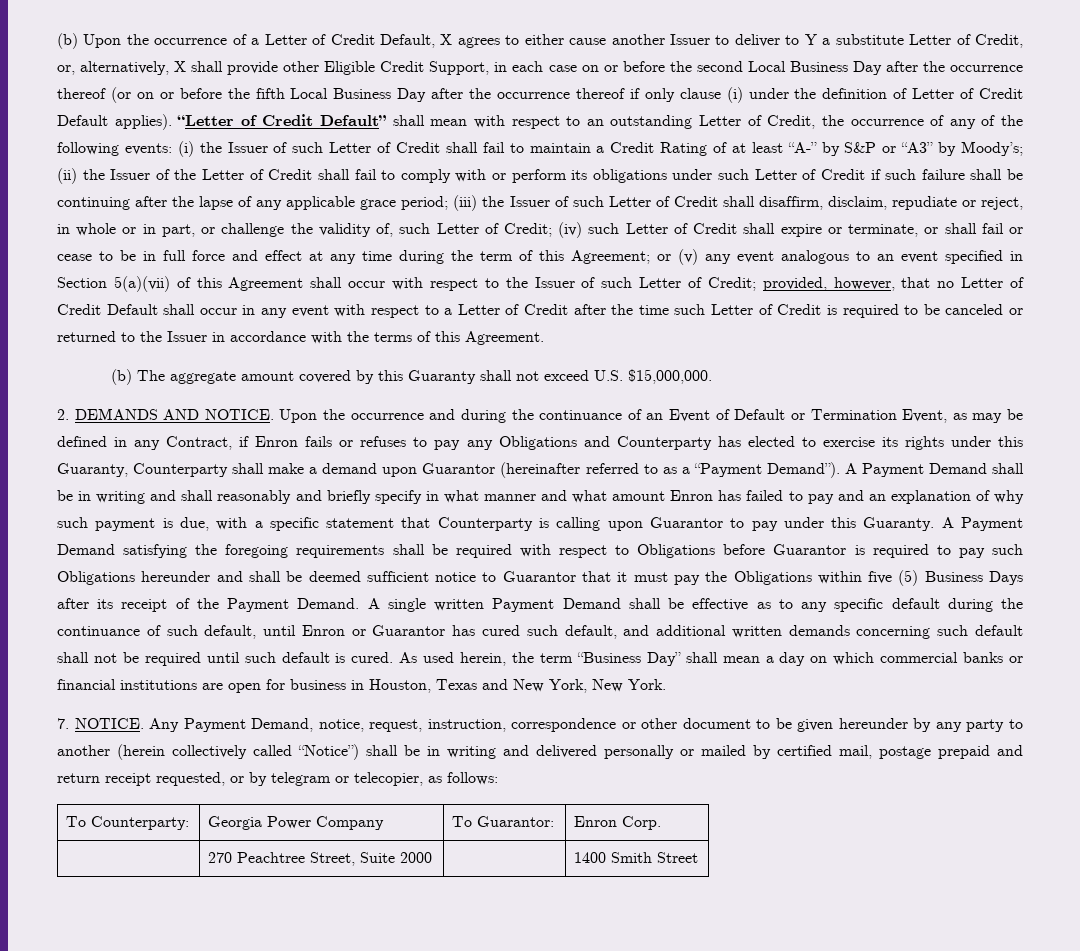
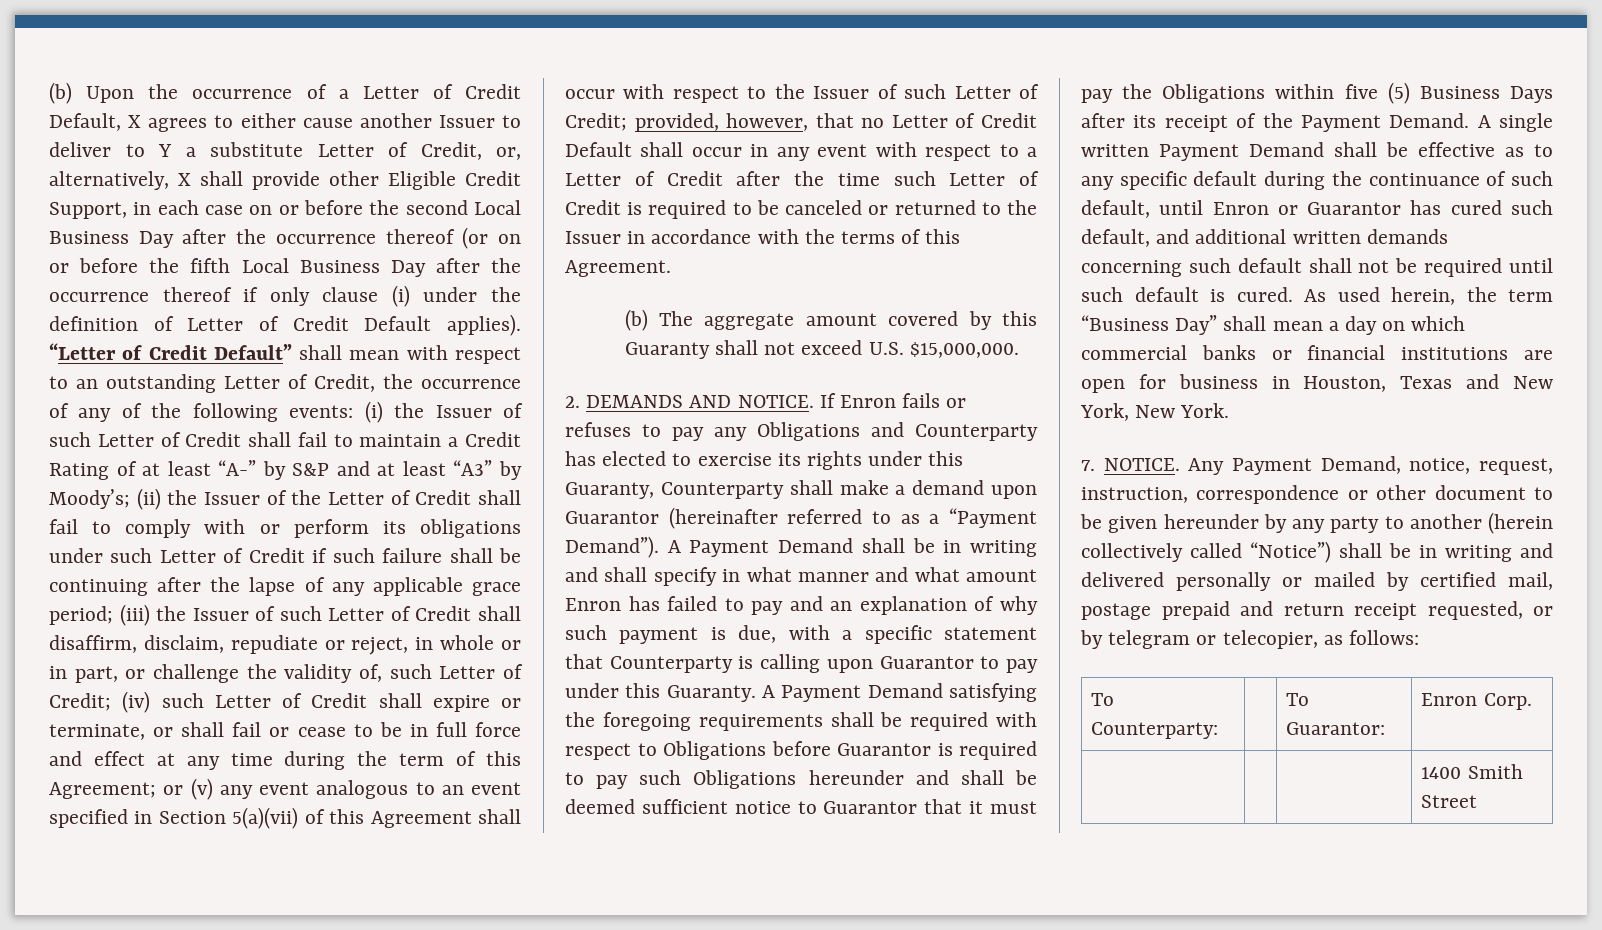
[882,146,897,153] or -> [336,461,446,476] and at least
[279,409,1023,423] [57,436,250,450] Upon the occurrence and during the continuance of an Event of Default or Termination Event, as may be defined in any Contract, if -> [819,393,836,408] If
[217,490,371,504] reasonably and briefly -> (648, 574) none
[207,816,384,830] Georgia Power Company -> (1219, 730) none
[207,852,432,866] 270 Peachtree Street, Suite 2000 -> (1532, 701) none

